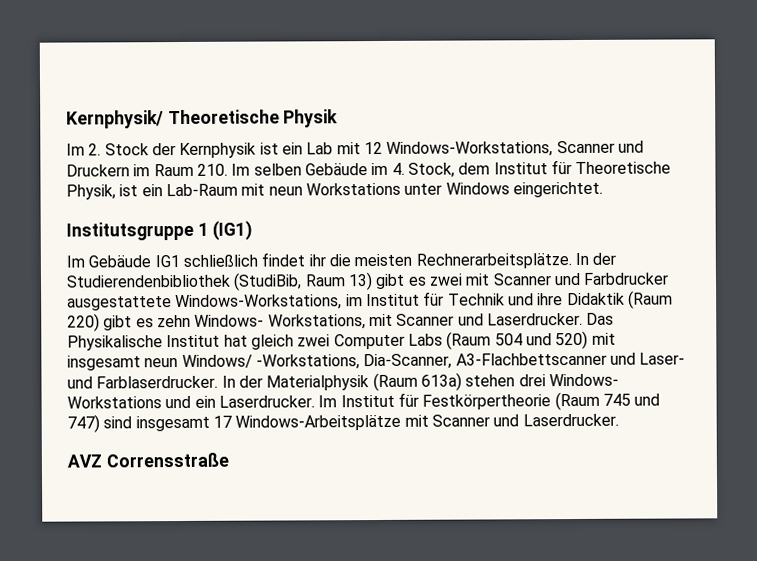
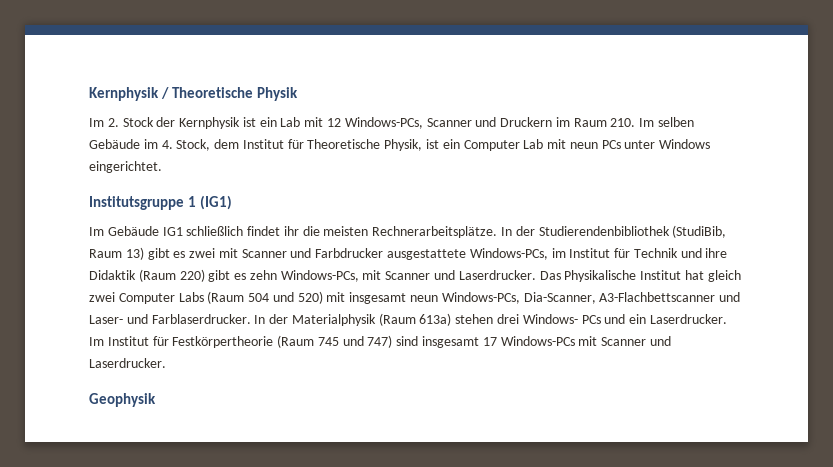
[66,110,164,129] Kernphysik/ -> [89,87,170,101] Kernphysik /
[386,141,554,157] Windows-Workstations, -> [344,117,423,129] Windows-PCs,
[165,183,238,197] Lab-Raum -> [463,139,544,151] Computer Lab
[305,182,401,196] Workstations -> [601,140,621,149] PCs
[175,294,343,311] Windows-Workstations, -> [469,248,548,260] Windows-PCs,
[194,314,366,330] Windows- Workstations, -> [280,270,359,282] Windows-PCs,
[181,354,360,370] Windows/ -Workstations, -> [441,292,520,304] Windows-PCs,
[67,396,162,409] Workstations -> [581,315,601,324] PCs
[235,414,402,431] Windows-Arbeitsplätze -> [500,336,575,346] Windows-PCs
[67,452,229,468] AVZ Corrensstraße -> [89,393,156,407] Geophysik

